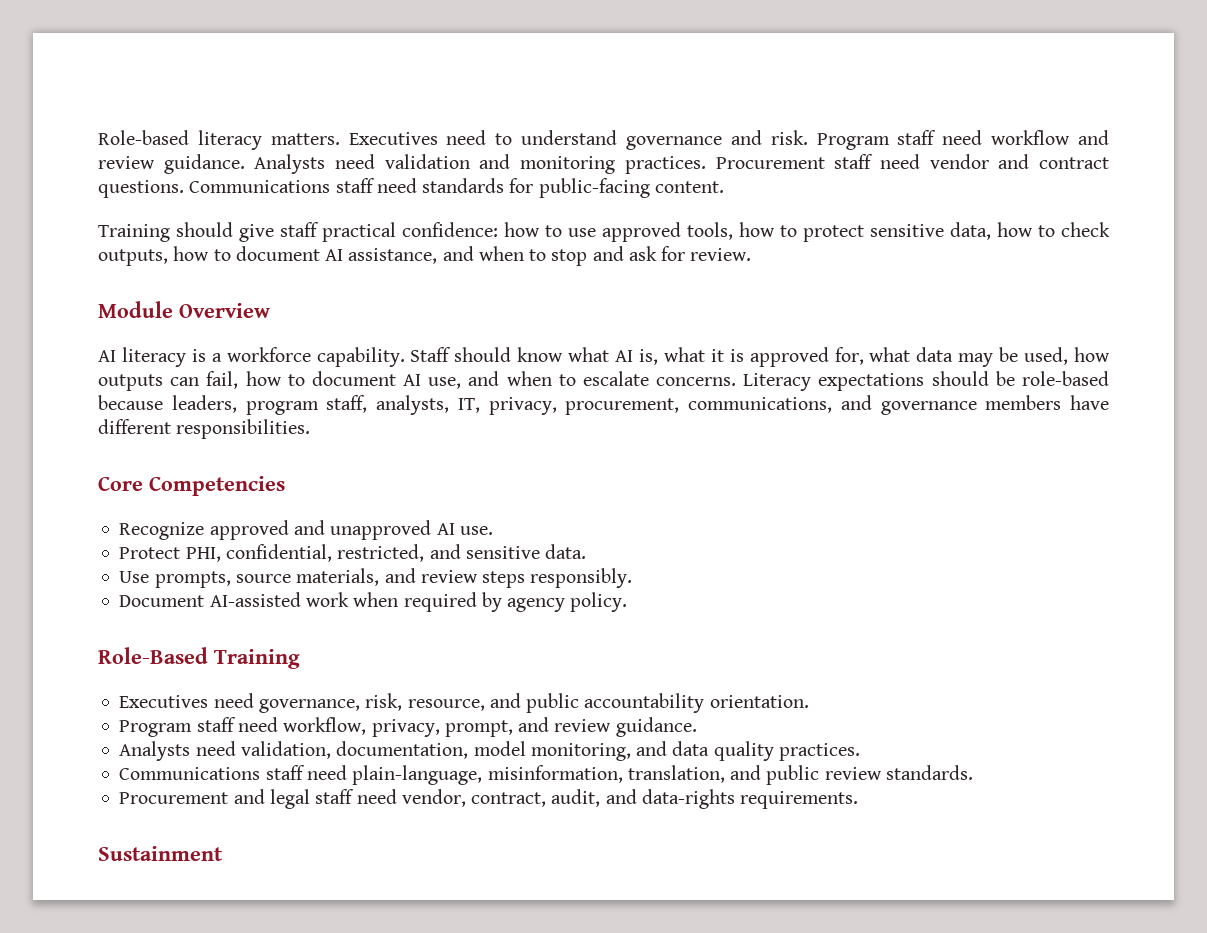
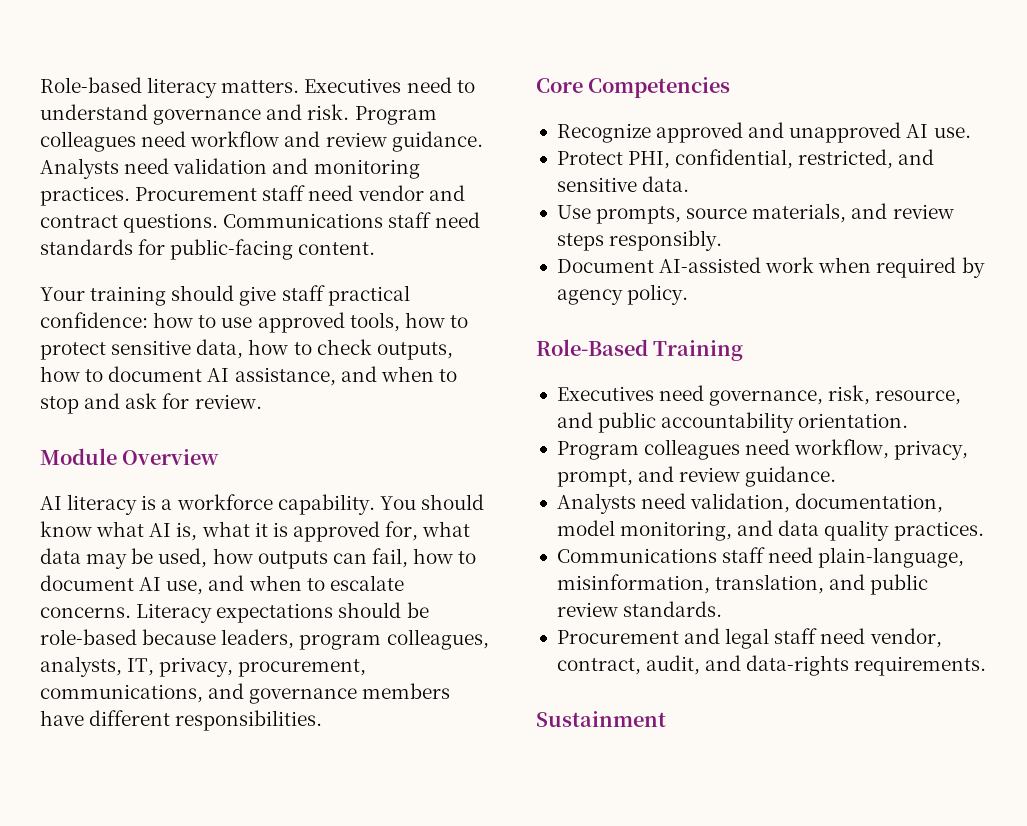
[897,130,937,145] staff -> [40,131,136,152] colleagues
[98,224,170,242] Training -> [40,286,167,306] Your training
[410,347,452,362] Staff -> [379,496,416,510] You
[326,395,368,413] staff, -> [386,629,489,650] colleagues,
[196,717,236,732] staff -> [644,439,741,460] colleagues

